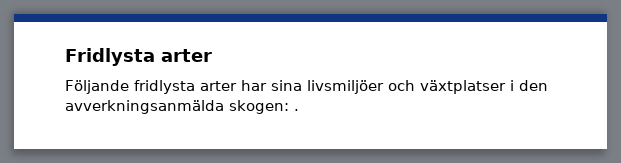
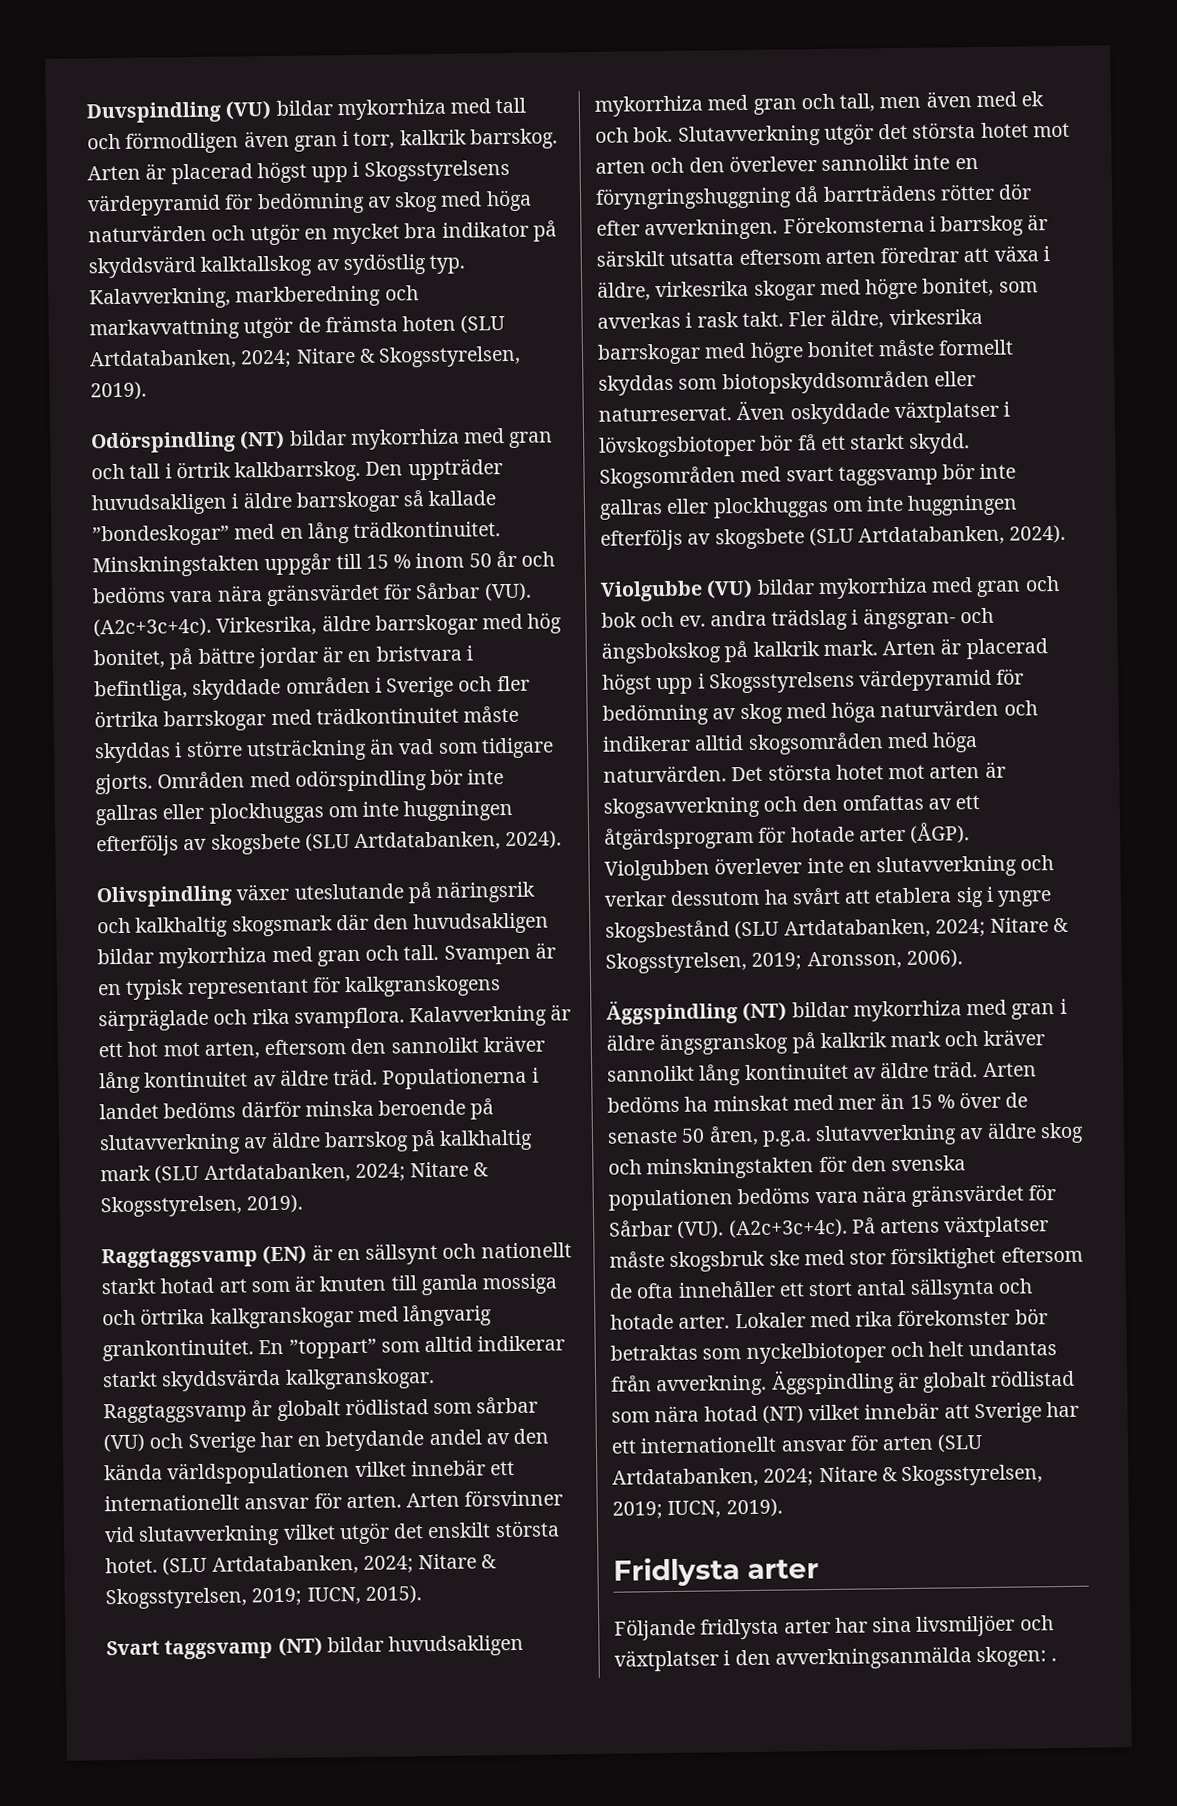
(65, 57) none -> [86,97,527,124] [87,128,558,154] [87,159,510,185] [87,189,532,217] [88,220,557,246] [88,253,466,279] [89,285,419,310] [89,315,506,341] [89,345,522,370] [90,381,147,401] [90,428,554,454] [91,458,503,483] [91,490,497,516] [92,520,502,547] [92,550,556,578] [92,582,532,607] [93,612,563,638] [93,645,473,670] [94,675,530,702] [94,705,520,732] [94,737,554,764] [95,768,505,795] [95,799,514,826] [96,830,563,857] [96,880,536,908] [97,912,550,938] [97,942,556,969] [97,975,502,1000] [98,1004,572,1032] [98,1035,545,1059] [99,1067,539,1094] [99,1098,495,1120] [99,1129,534,1156] [100,1161,490,1184] [100,1194,304,1218] [101,1242,572,1269] [101,1273,558,1296] [102,1304,493,1329] [102,1335,566,1362] [102,1368,435,1392] [103,1396,539,1424] [103,1428,550,1454] [104,1459,516,1485] [104,1489,564,1512] [104,1520,560,1547] [105,1553,498,1576] [105,1585,422,1610] [106,1634,525,1660] [594,91,1045,117] [595,121,1070,147] [595,154,979,174] [595,183,1033,210] [596,214,1049,241] [596,245,1050,267] [597,277,1038,301] [597,308,983,329] [597,339,1015,365] [598,370,976,396] [598,400,1011,425] [599,433,971,458] [599,463,1017,489] [599,494,1019,520] [600,524,1067,551] [600,575,1060,602] [601,607,994,631] [601,638,1048,664] [602,668,1025,695] [602,699,1038,726] [602,731,979,755] [603,761,1006,783] [603,794,981,819] [604,822,971,850] [604,855,1055,881] [604,886,1053,908] [605,917,1070,943] [605,949,963,974] [606,998,1067,1025] [606,1029,1045,1056] [607,1061,1037,1086] [607,1091,1029,1113] [607,1122,1084,1147] [608,1155,967,1180] [608,1184,1057,1211] [609,1215,1050,1239] [609,1246,1083,1272] [609,1277,1033,1300] [610,1308,1048,1330] [610,1340,1058,1365] [611,1369,1076,1397] [611,1401,1080,1424] [611,1434,984,1454] [612,1464,1044,1488] [612,1498,783,1520] Duvspindling (VU) bildar mykorrhiza med tall och förmodligen även gran i torr, kalkrik barrskog. Arten är placerad högst upp i Skogsstyrelsens värdepyramid för bedömning av skog med höga naturvärden och utgör en mycket bra indikator på skyddsvärd kalktallskog av sydöstlig typ. Kalavverkning, markberedning och markavvattning utgör de främsta hoten (SLU Artdatabanken, 2024; Nitare & Skogsstyrelsen, 2019). // Odörspindling (NT) bildar mykorrhiza med gran och tall i örtrik kalkbarrskog. Den uppträder huvudsakligen i äldre barrskogar så kallade ”bondeskogar” med en lång trädkontinuitet. Minskningstakten uppgår till 15 % inom 50 år och bedöms vara nära gränsvärdet för Sårbar (VU). (A2c+3c+4c). Virkesrika, äldre barrskogar med hög bonitet, på bättre jordar är en bristvara i befintliga, skyddade områden i Sverige och fler örtrika barrskogar med trädkontinuitet måste skyddas i större utsträckning än vad som tidigare gjorts. Områden med odörspindling bör inte gallras eller plockhuggas om inte huggningen efterföljs av skogsbete (SLU Artdatabanken, 2024). // Olivspindling växer uteslutande på näringsrik och kalkhaltig skogsmark där den huvudsakligen bildar mykorrhiza med gran och tall. Svampen är en typisk representant för kalkgranskogens särpräglade och rika svampflora. Kalavverkning är ett hot mot arten, eftersom den sannolikt kräver lång kontinuitet av äldre träd. Populationerna i landet bedöms därför minska beroende på slutavverkning av äldre barrskog på kalkhaltig mark (SLU Artdatabanken, 2024; Nitare & Skogsstyrelsen, 2019). // Raggtaggsvamp (EN) är en sällsynt och nationellt starkt hotad art som är knuten till gamla mossiga och örtrika kalkgranskogar med långvarig grankontinuitet. En ”toppart” som alltid indikerar starkt skyddsvärda kalkgranskogar. Raggtaggsvamp år globalt rödlistad som sårbar (VU) och Sverige har en betydande andel av den kända världspopulationen vilket innebär ett internationellt ansvar för arten. Arten försvinner vid slutavverkning vilket utgör det enskilt största hotet. (SLU Artdatabanken, 2024; Nitare & Skogsstyrelsen, 2019; IUCN, 2015). // Svart taggsvamp (NT) bildar huvudsakligen mykorrhiza med gran och tall, men även med ek och bok. Slutavverkning utgör det största hotet mot arten och den överlever sannolikt inte en föryngringshuggning då barrträdens rötter dör efter avverkningen. Förekomsterna i barrskog är särskilt utsatta eftersom arten föredrar att växa i äldre, virkesrika skogar med högre bonitet, som avverkas i rask takt. Fler äldre, virkesrika barrskogar med högre bonitet måste formellt skyddas som biotopskyddsområden eller naturreservat. Även oskyddade växtplatser i lövskogsbiotoper bör få ett starkt skydd. Skogsområden med svart taggsvamp bör inte gallras eller plockhuggas om inte huggningen efterföljs av skogsbete (SLU Artdatabanken, 2024). // Violgubbe (VU) bildar mykorrhiza med gran och bok och ev. andra trädslag i ängsgran- och ängsbokskog på kalkrik mark. Arten är placerad högst upp i Skogsstyrelsens värdepyramid för bedömning av skog med höga naturvärden och indikerar alltid skogsområden med höga naturvärden. Det största hotet mot arten är skogsavverkning och den omfattas av ett åtgärdsprogram för hotade arter (ÅGP). Violgubben överlever inte en slutavverkning och verkar dessutom ha svårt att etablera sig i yngre skogsbestånd (SLU Artdatabanken, 2024; Nitare & Skogsstyrelsen, 2019; Aronsson, 2006). // Äggspindling (NT) bildar mykorrhiza med gran i äldre ängsgranskog på kalkrik mark och kräver sannolikt lång kontinuitet av äldre träd. Arten bedöms ha minskat med mer än 15 % över de senaste 50 åren, p.g.a. slutavverkning av äldre skog och minskningstakten för den svenska populationen bedöms vara nära gränsvärdet för Sårbar (VU). (A2c+3c+4c). På artens växtplatser måste skogsbruk ske med stor försiktighet eftersom de ofta innehåller ett stort antal sällsynta och hotade arter. Lokaler med rika förekomster bör betraktas som nyckelbiotoper och helt undantas från avverkning. Äggspindling är globalt rödlistad som nära hotad (NT) vilket innebär att Sverige har ett internationellt ansvar för arten (SLU Artdatabanken, 2024; Nitare & Skogsstyrelsen, 2019; IUCN, 2019). //

